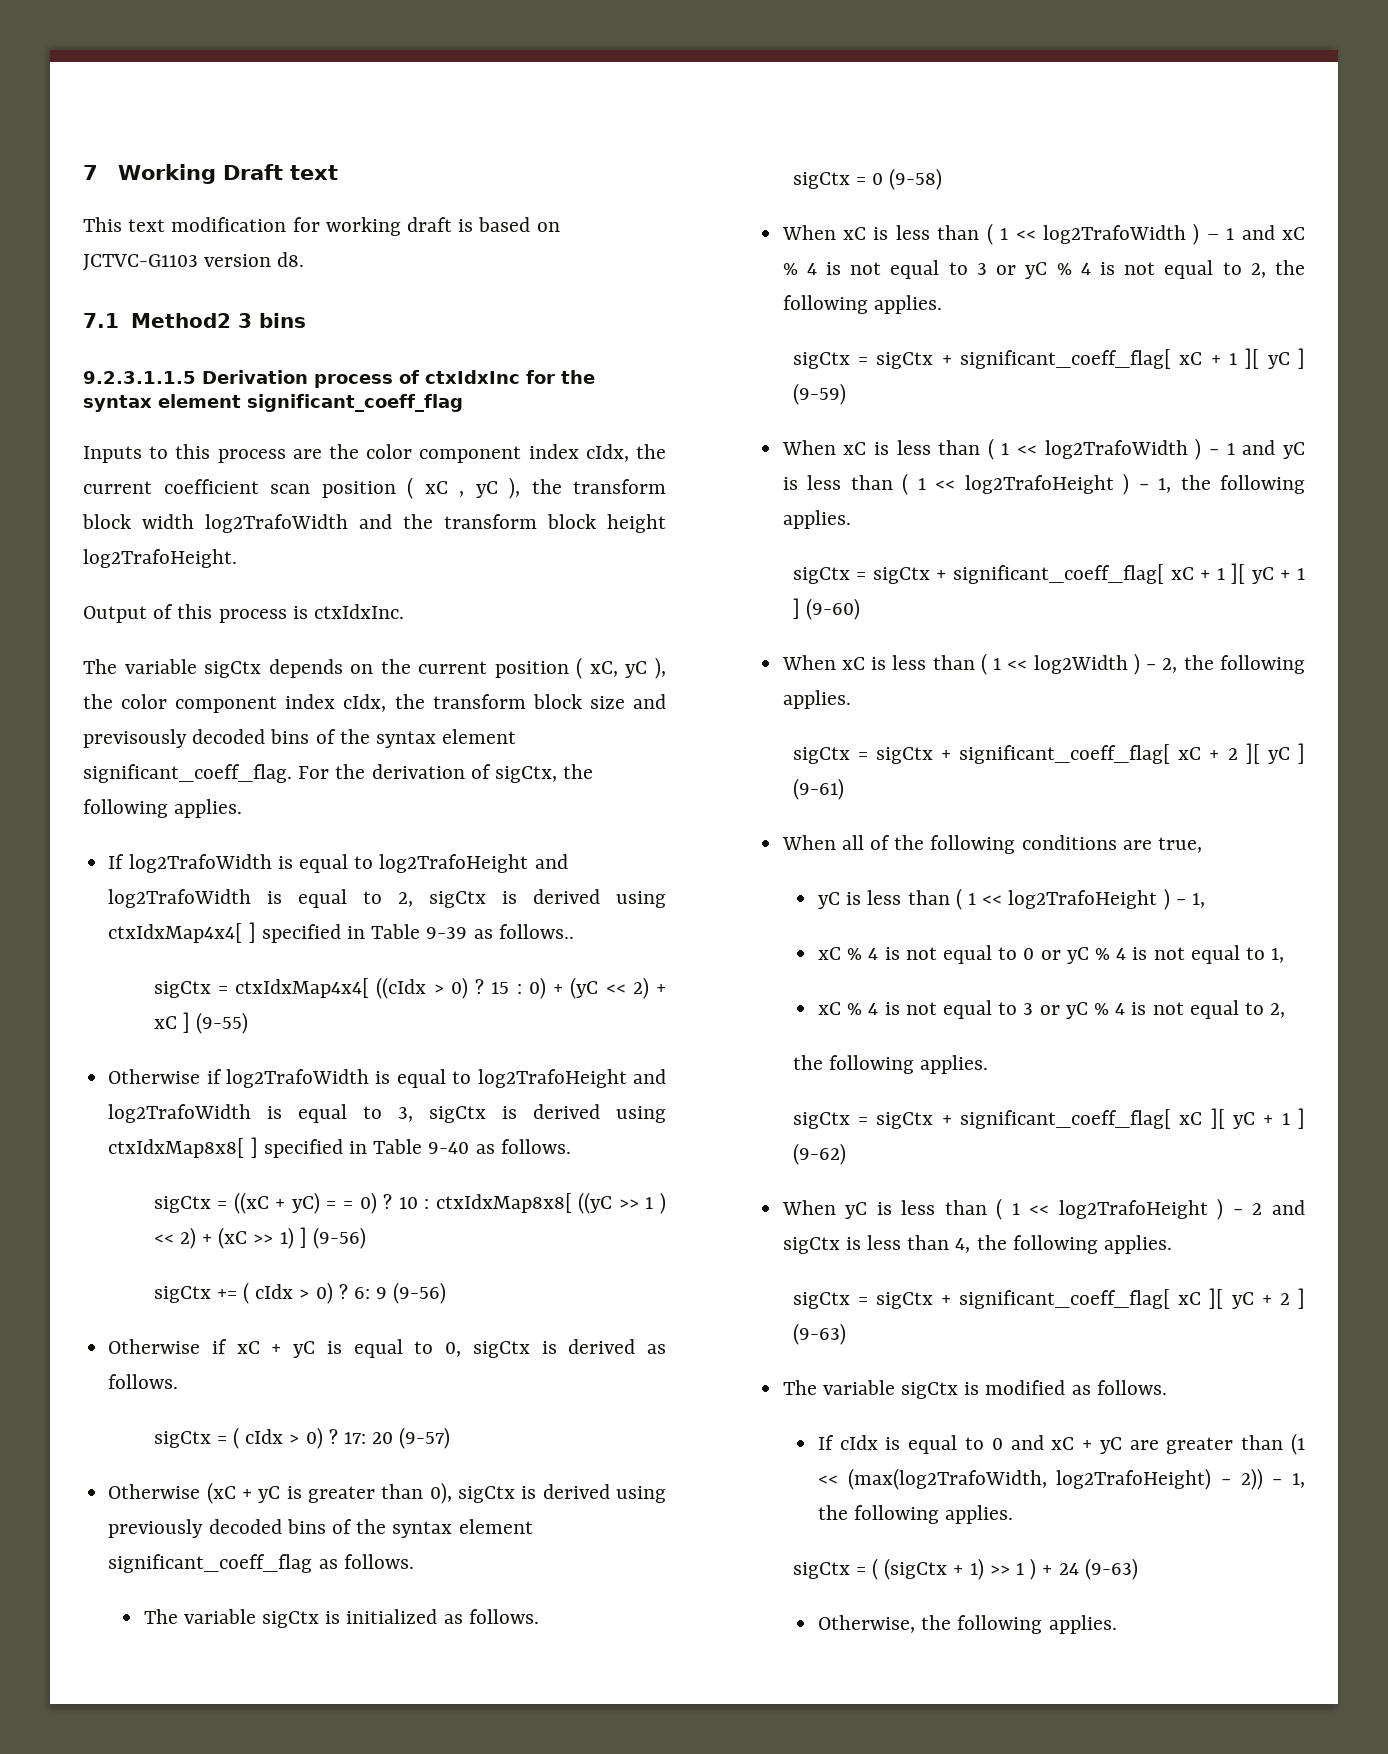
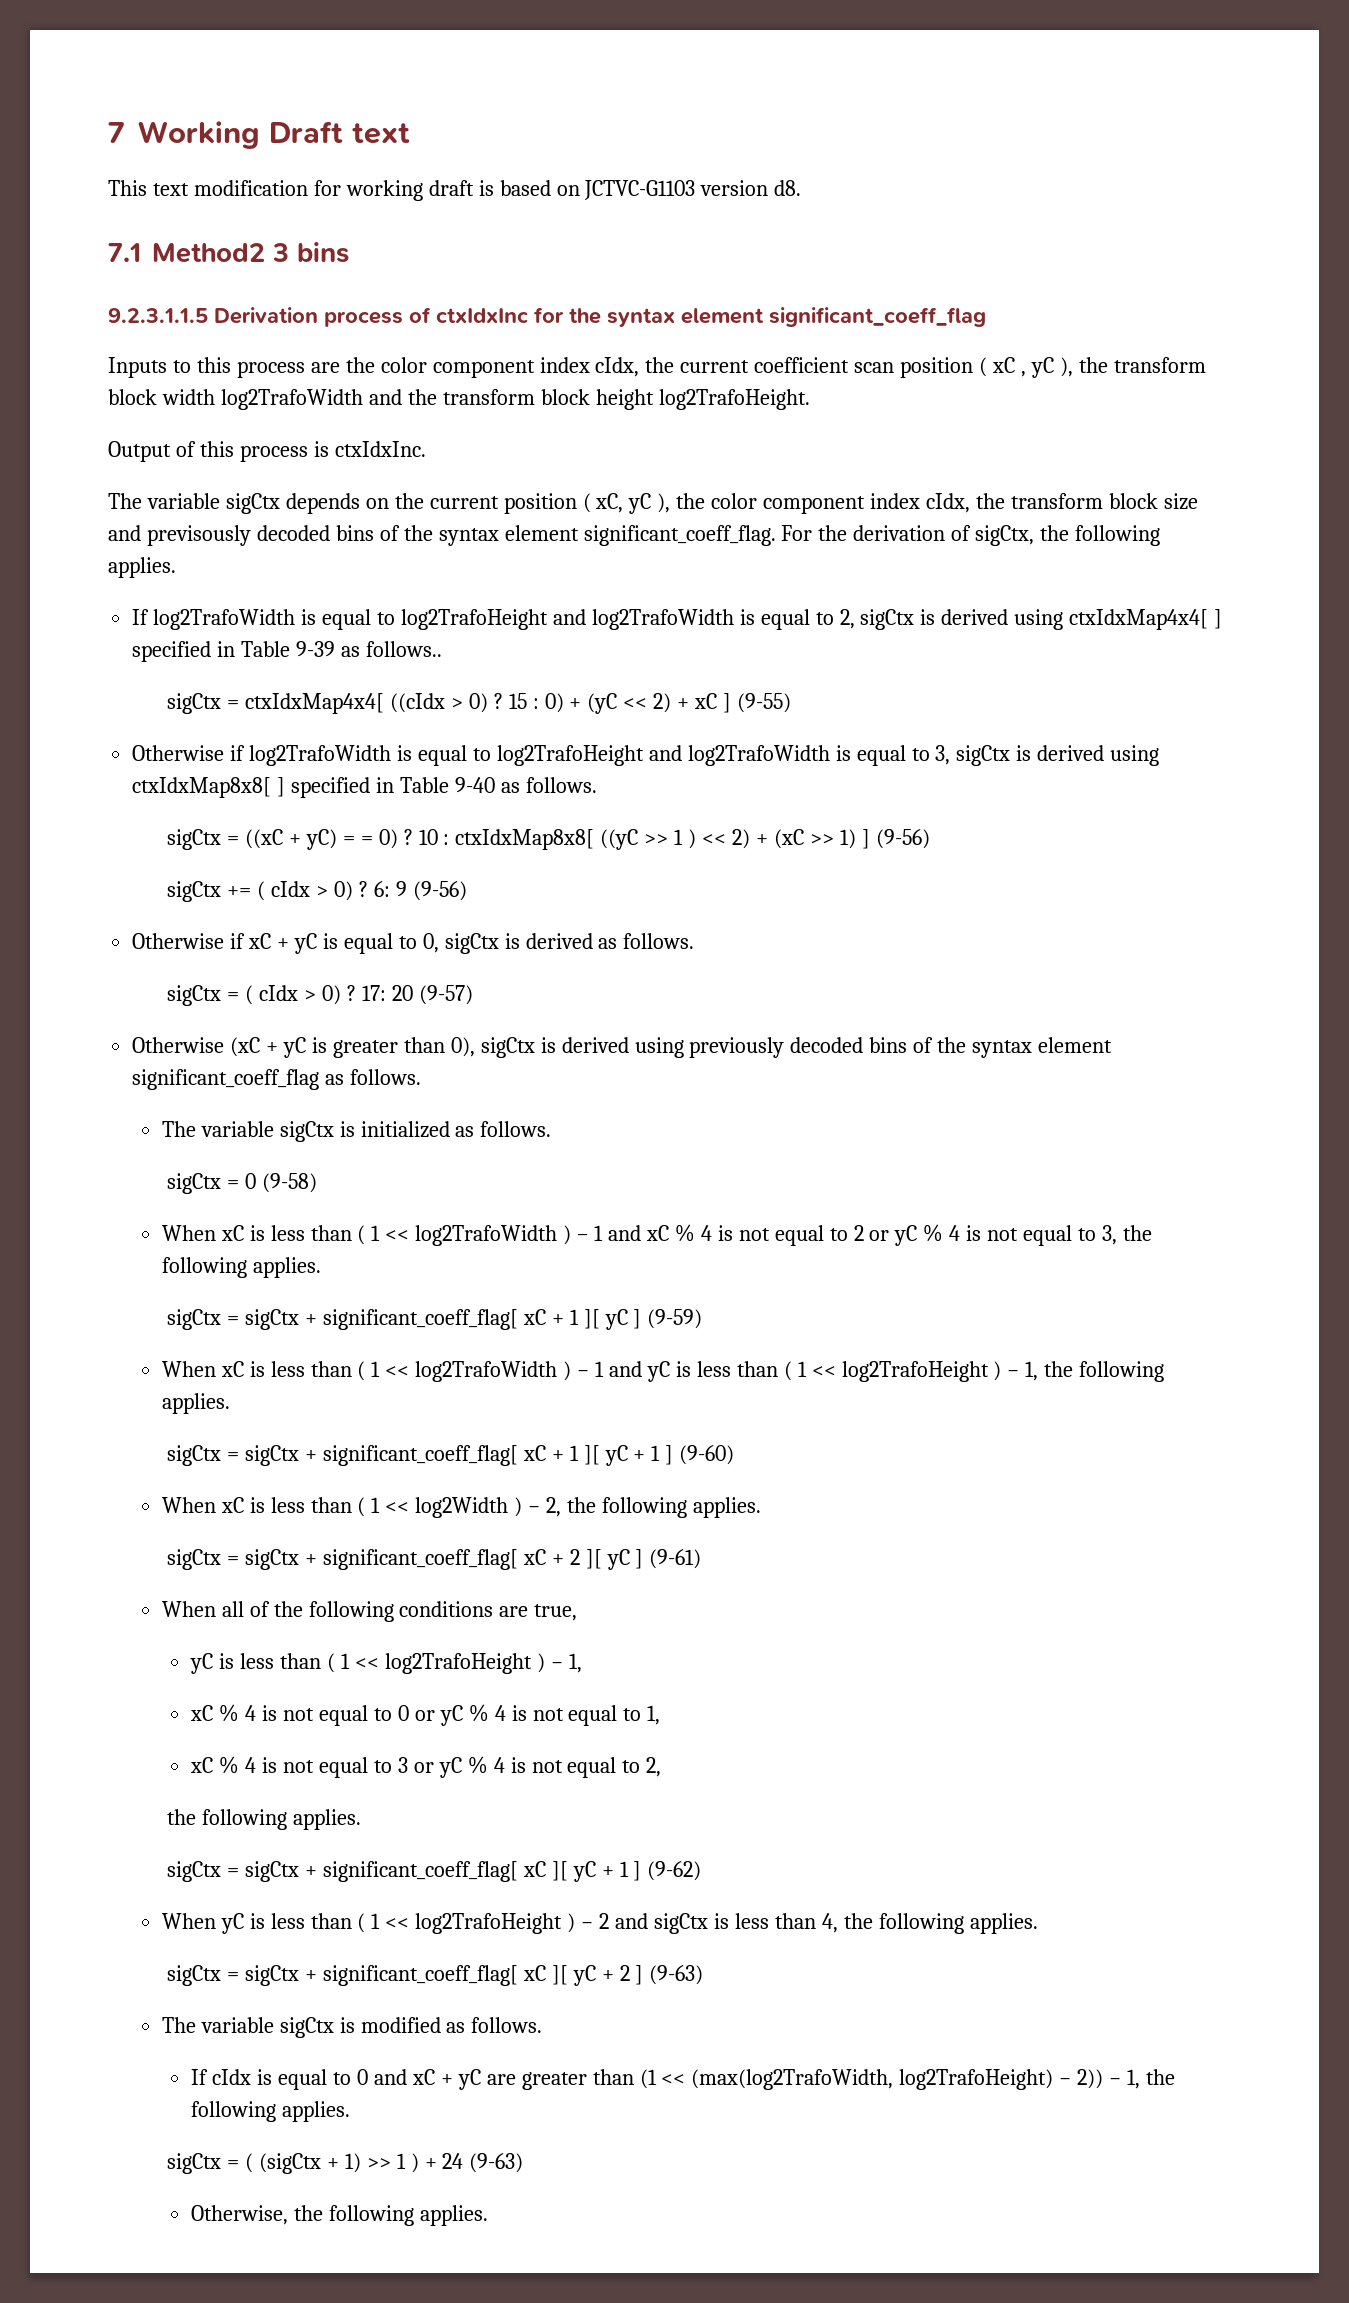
[976,260,1266,279] 3 or yC % 4 is not equal to 2, -> [853,1224,1117,1246] 2 or yC % 4 is not equal to 3,

